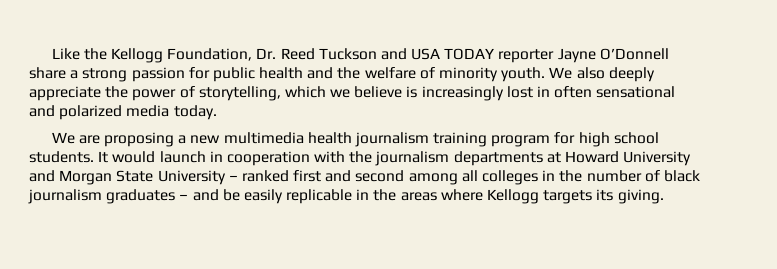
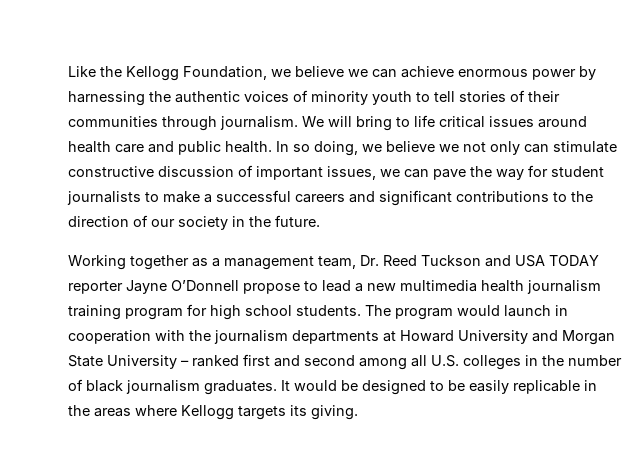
(253, 54) none -> [271,66,596,80] [68,90,560,106] [68,115,587,131] [68,141,617,156] [68,165,604,180] [67,190,593,206] [68,215,320,230] [68,255,356,270] we believe we can achieve enormous power by harnessing the authentic voices of minority youth to tell stories of their communities through journalism. We will bring to life critical issues around health care and public health. In so doing, we believe we not only can stimulate constructive discussion of important issues, we can pave the way for student journalists to make a successful careers and significant contributions to the direction of our society in the future. // Working together as a management team,
[29,67,655,82] [29,86,676,101] [29,105,217,120] [51,132,174,147] share a strong passion for public health and the welfare of minority youth. We also deeply appreciate the power of storytelling, which we believe is increasingly lost in often sensational and polarized media today. // We are proposing -> [243,280,351,294] propose to lead
[98,151,109,163] It -> [365,305,453,320] The program
(478, 176) none -> [431,355,459,367] U.S.
[106,189,219,204] graduates – and -> [204,380,444,395] graduates. It would be designed to

